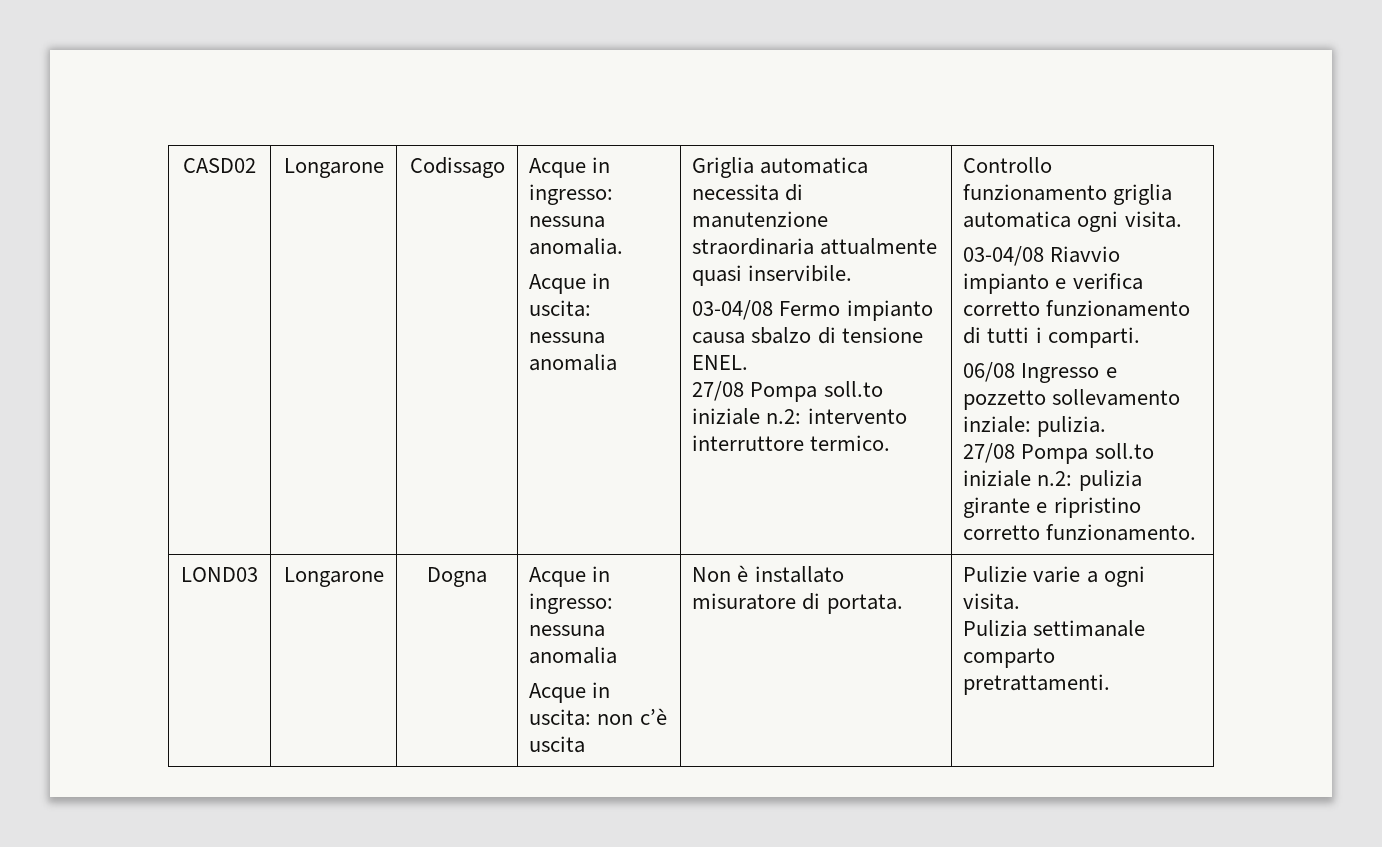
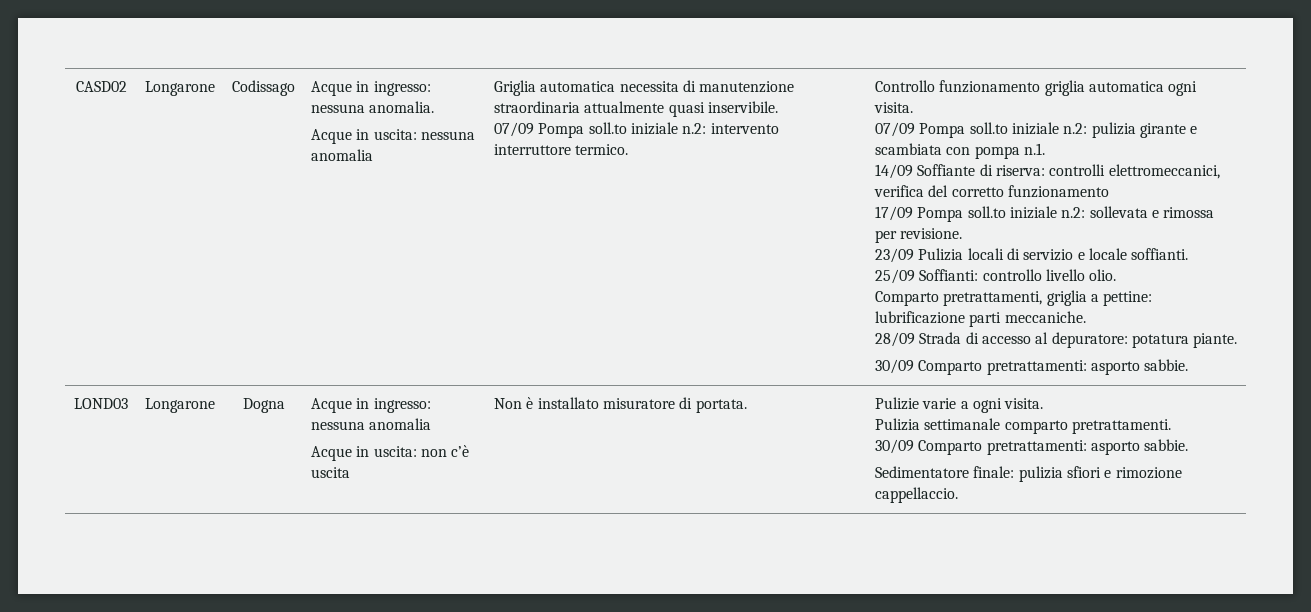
[692,300,933,321] [692,327,923,344] [692,355,749,370] [692,381,745,401] 03-04/08 Fermo impianto causa sbalzo di tensione ENEL. // 27/08 -> [494,122,535,137] 07/09
[963,246,1121,266] [963,273,1143,294] [963,300,1191,317] [963,327,1140,348] [963,362,1117,383] [963,389,1181,410] [963,416,1107,437] [963,443,1016,463] 03-04/08 Riavvio impianto e verifica corretto funzionamento di tutti i comparti. // 06/08 Ingresso e pozzetto sollevamento inziale: pulizia. // 27/08 -> [875,122,916,137] 07/09
[1053,497,1141,518] [963,524,1197,541] ripristino corretto funzionamento. -> [875,143,1046,159] [875,164,1220,179] [874,185,1110,198] [875,206,1215,222] [875,228,963,243] [875,248,1189,263] [875,269,1117,284] [875,290,1153,306] [875,311,1086,327] [875,332,1238,348] [875,359,1189,375] scambiata con pompa n.1. // 14/09 Soffiante di riserva: controlli elettromeccanici, verifica del corretto funzionamento // 17/09 Pompa soll.to iniziale n.2: sollevata e rimossa per revisione. // 23/09 Pulizia locali di servizio e locale soffianti. // 25/09 Soffianti: controllo livello olio. // Comparto pretrattamenti, griglia a pettine: lubrificazione parti meccaniche. // 28/09 Strada di accesso al depuratore: potatura piante. // 30/09 Comparto pretrattamenti: asporto sabbie.
(1111, 684) none -> [875,439,1189,455] [875,466,1182,482] [875,487,959,503] // 30/09 Comparto pretrattamenti: asporto sabbie. // Sedimentatore finale: pulizia sfiori e rimozione cappellaccio.

